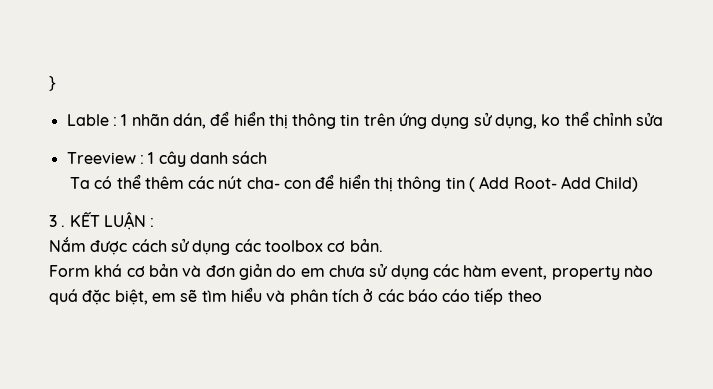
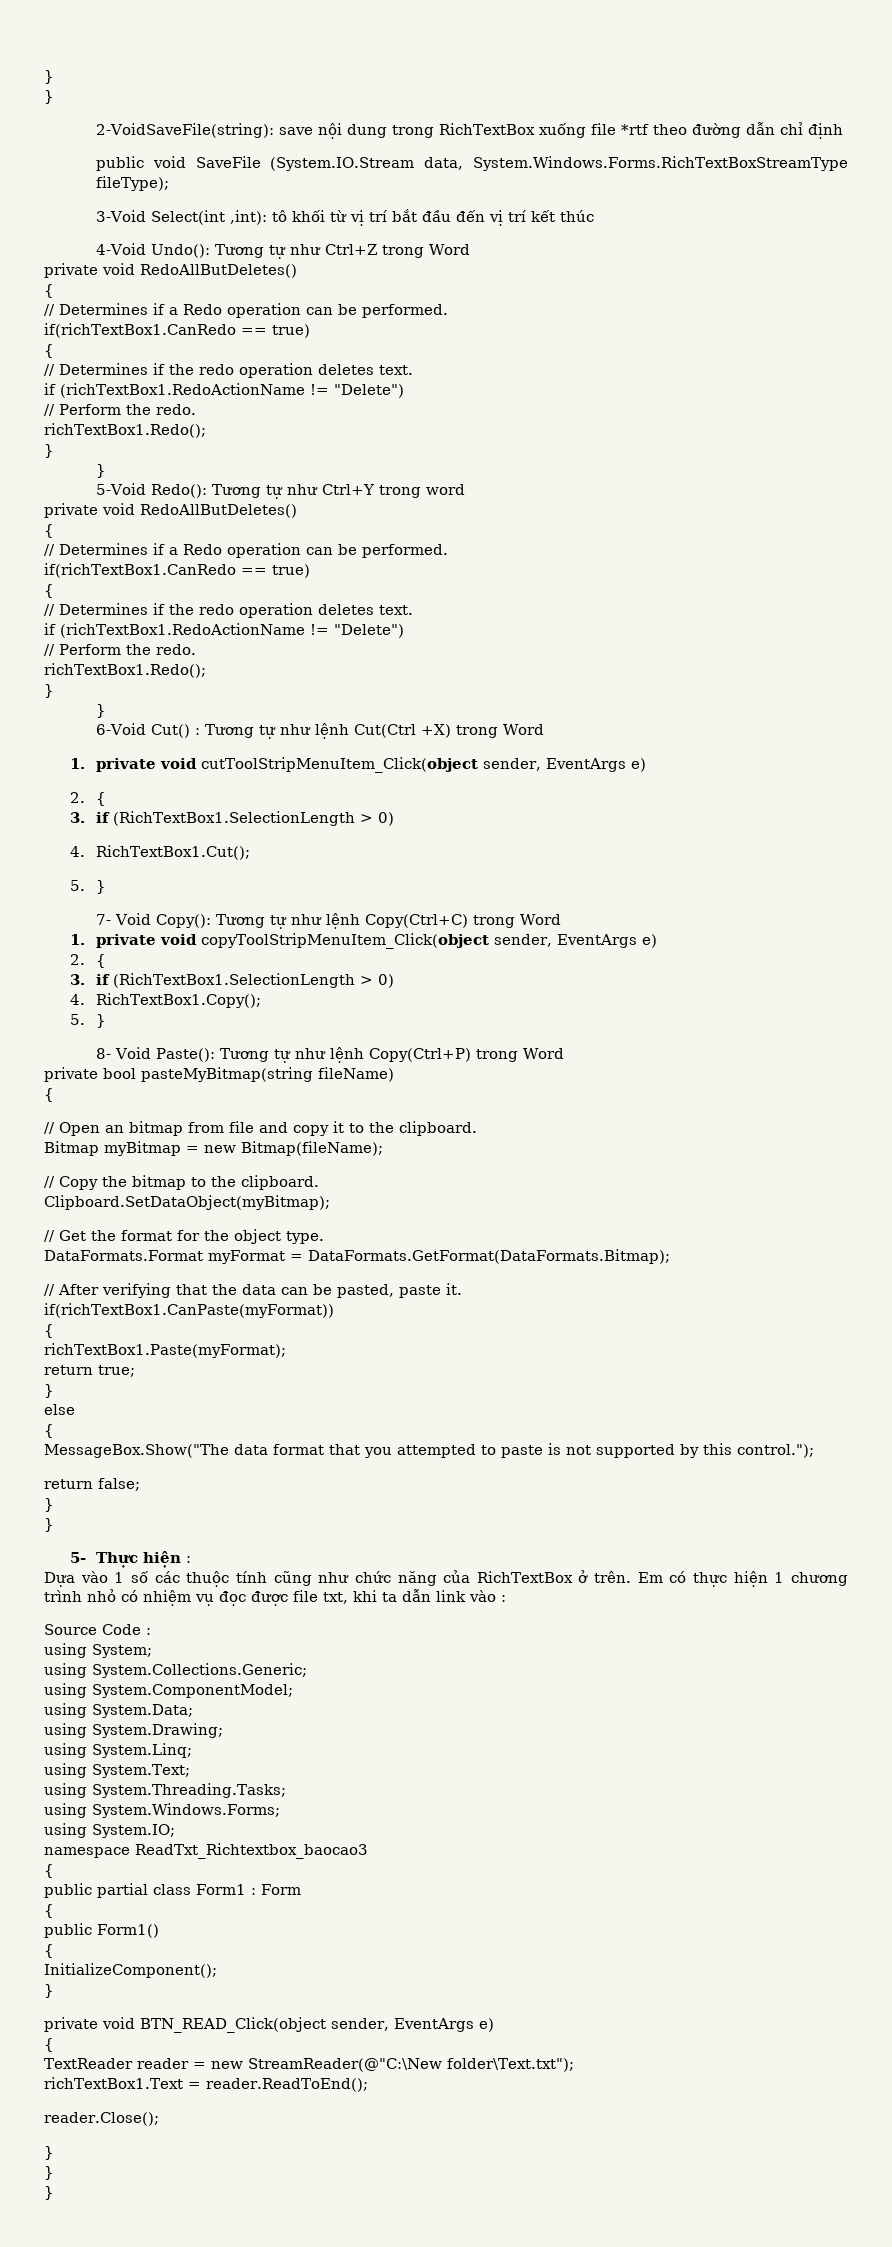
[49,76,56,91] [66,111,664,129] [66,151,268,167] [69,174,639,192] [49,212,155,230] [49,237,383,255] [49,263,654,280] [49,287,542,305] } // Lable : 1 nhãn dán, để hiển thị thông tin trên ứng dụng sử dụng, ko thể chỉnh sửa // Treeview : 1 cây danh sách // Ta có thể thêm các nút cha- con để hiển thị thông tin ( Add Root- Add Child) // 3 . KẾT LUẬN : // Nắm được cách sử dụng các toolbox cơ bản. // Form khá cơ bản và đơn giản do em chưa sử dụng các hàm event, property nào quá đặc biệt, em sẽ tìm hiểu và phân tích ở các báo cáo tiếp theo -> [44,70,54,84] [44,90,54,104] [95,122,843,139] [95,156,849,171] [95,176,169,191] [95,209,594,226] [95,243,470,259] [44,263,297,278] [44,284,54,298] [44,303,448,318] [44,323,310,338] [44,344,54,358] [44,363,413,378] [44,383,404,398] [44,404,196,416] [44,423,206,438] [44,444,54,458] [95,464,106,478] [95,483,465,499] [44,503,297,518] [44,524,54,538] [44,543,448,558] [44,563,310,578] [44,584,54,598] [44,603,413,618] [44,623,404,638] [44,644,196,656] [44,663,206,678] [44,684,54,698] [95,704,106,718] [95,723,544,739] [69,757,646,773] [69,792,106,806] [69,811,394,826] [69,845,250,860] [69,880,106,894] [95,913,561,929] [69,933,657,949] [69,954,106,968] [69,973,394,988] [69,993,261,1008] [69,1014,106,1028] [95,1047,564,1063] [44,1067,394,1082] [44,1088,54,1102] [44,1121,477,1136] [44,1141,383,1156] [44,1175,319,1190] [44,1195,330,1210] [44,1229,324,1244] [44,1249,670,1264] [44,1283,462,1298] [44,1303,334,1318] [44,1324,54,1338] [44,1343,286,1358] [44,1365,135,1377] [44,1384,54,1398] [44,1404,75,1415] [44,1424,54,1438] [44,1443,814,1458] [44,1478,140,1491] [44,1498,54,1512] [44,1518,54,1532] [69,1551,191,1568] [44,1570,849,1587] [44,1589,506,1606] [44,1624,151,1635] [44,1643,152,1658] [44,1663,307,1678] [44,1683,293,1698] [44,1703,193,1718] [44,1723,223,1738] [44,1743,192,1758] [44,1763,190,1778] [44,1783,286,1798] [44,1803,280,1818] [44,1823,175,1838] [44,1843,368,1859] [44,1864,54,1878] [44,1883,301,1898] [44,1904,54,1918] [44,1923,159,1938] [44,1944,54,1958] [44,1963,217,1978] [44,1984,54,1998] [44,2017,494,2033] [44,2038,54,2052] [44,2058,574,2072] [44,2077,368,2092] [44,2112,159,2126] [44,2146,54,2160] [44,2166,54,2180] [44,2186,54,2200] } // } // 2-VoidSaveFile(string): save nội dung trong RichTextBox xuống file *rtf theo đường dẫn chỉ định // public void SaveFile (System.IO.Stream data, System.Windows.Forms.RichTextBoxStreamType fileType); // 3-Void Select(int ,int): tô khối từ vị trí bắt đầu đến vị trí kết thúc // 4-Void Undo(): Tương tự như Ctrl+Z trong Word // private void RedoAllButDeletes() // { // // Determines if a Redo operation can be performed. // if(richTextBox1.CanRedo == true) // { // // Determines if the redo operation deletes text. // if (richTextBox1.RedoActionName != "Delete") // // Perform the redo. // richTextBox1.Redo(); // } // } // 5-Void Redo(): Tương tự như Ctrl+Y trong word // private void RedoAllButDeletes() // { // // Determines if a Redo operation can be performed. // if(richTextBox1.CanRedo == true) // { // // Determines if the redo operation deletes text. // if (richTextBox1.RedoActionName != "Delete") // // Perform the redo. // richTextBox1.Redo(); // } // } // 6-Void Cut() : Tương tự như lệnh Cut(Ctrl +X) trong Word // 1. private void cutToolStripMenuItem_Click(object sender, EventArgs e) // 2. { // 3. if (RichTextBox1.SelectionLength > 0) // 4. RichTextBox1.Cut(); // 5. } // 7- Void Copy(): Tương tự như lệnh Copy(Ctrl+C) trong Word // 1. private void copyToolStripMenuItem_Click(object sender, EventArgs e) // 2. { // 3. if (RichTextBox1.SelectionLength > 0) // 4. RichTextBox1.Copy(); // 5. } // 8- Void Paste(): Tương tự như lệnh Copy(Ctrl+P) trong Word // private bool pasteMyBitmap(string fileName) // { // // Open an bitmap from file and copy it to the clipboard. // Bitmap myBitmap = new Bitmap(fileName); // // Copy the bitmap to the clipboard. // Clipboard.SetDataObject(myBitmap); // // Get the format for the object type. // DataFormats.Format myFormat = DataFormats.GetFormat(DataFormats.Bitmap); // // After verifying that the data can be pasted, paste it. // if(richTextBox1.CanPaste(myFormat)) // { // richTextBox1.Paste(myFormat); // return true; // } // else // { // MessageBox.Show("The data format that you attempted to paste is not supported by this control."); // return false; // } // } // 5- Thực hiện : // Dựa vào 1 số các thuộc tính cũng như chức năng của RichTextBox ở trên. Em có thực hiện 1 chương trình nhỏ có nhiệm vụ đọc được file txt, khi ta dẫn link vào : // Source Code : // using System; // using System.Collections.Generic; // using System.ComponentModel; // using System.Data; // using System.Drawing; // using System.Linq; // using System.Text; // using System.Threading.Tasks; // using System.Windows.Forms; // using System.IO; // namespace ReadTxt_Richtextbox_baocao3 // { // public partial class Form1 : Form // { // public Form1() // { // InitializeComponent(); // } // private void BTN_READ_Click(object sender, EventArgs e) // { // TextReader reader = new StreamReader(@"C:\New folder\Text.txt"); // richTextBox1.Text = reader.ReadToEnd(); // reader.Close(); // } // } // }

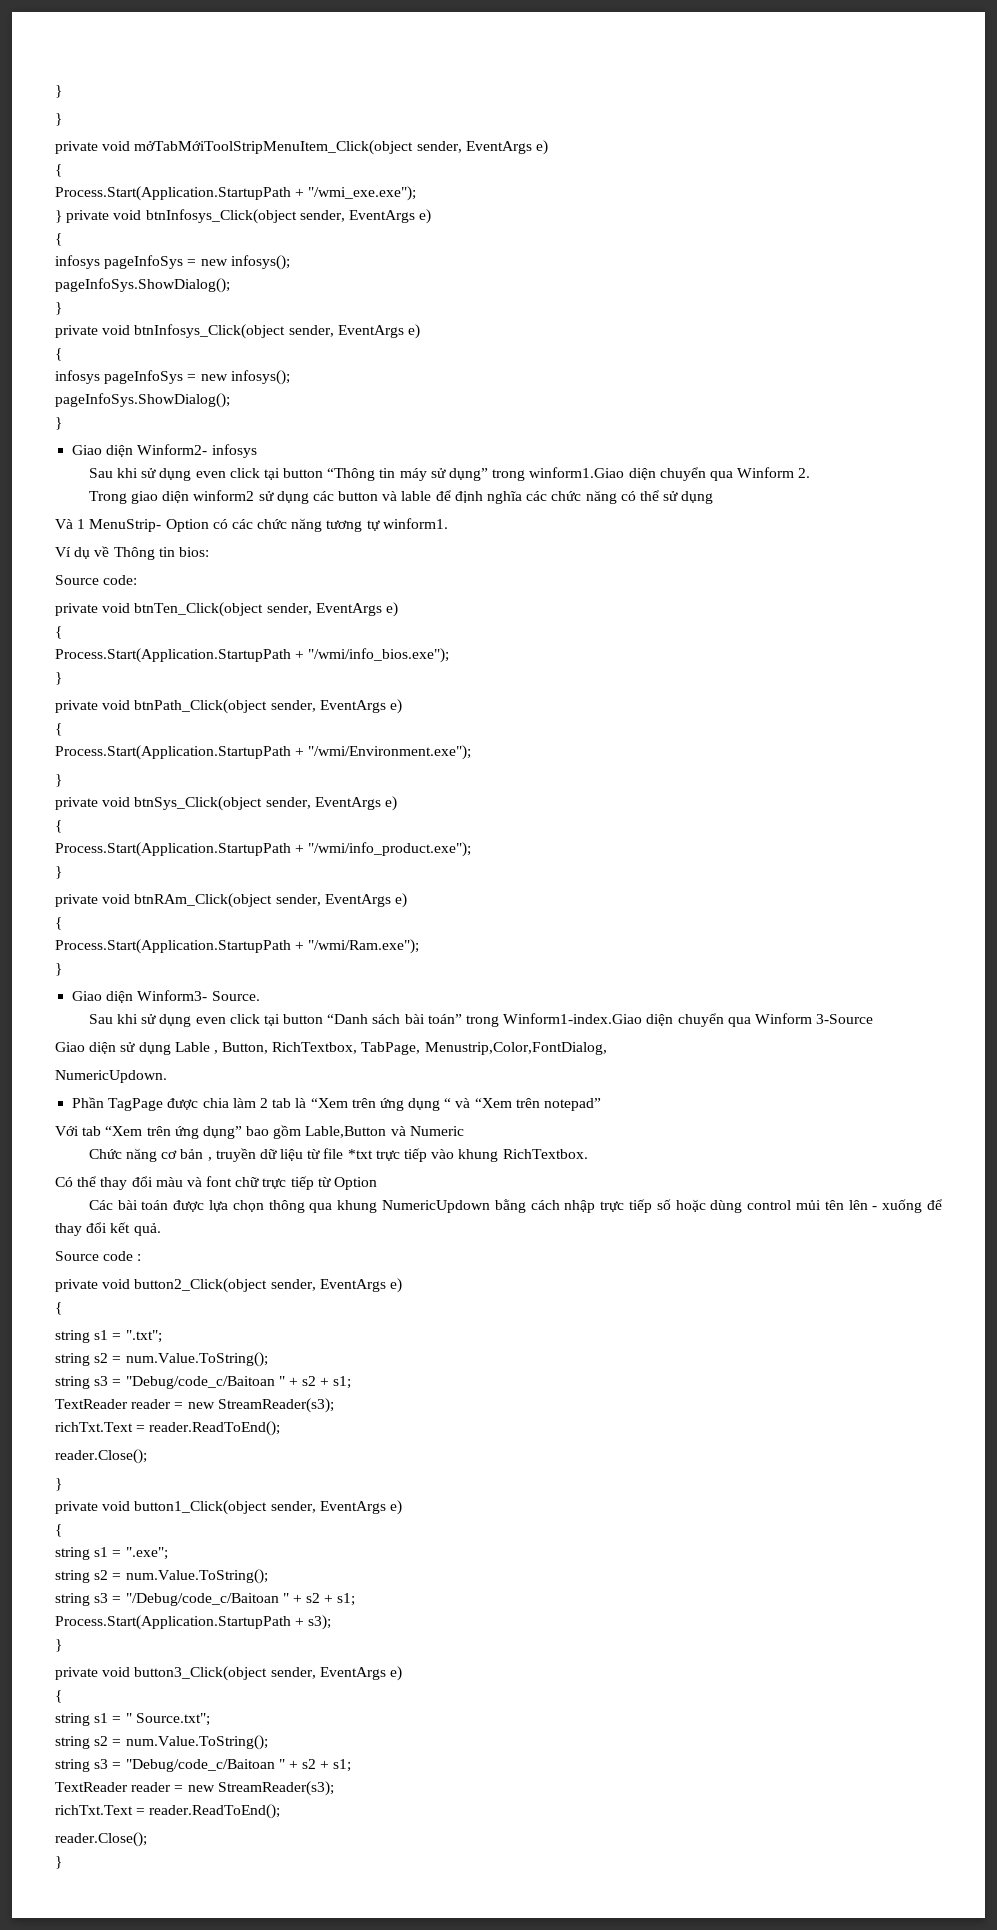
[44,70,54,84] [44,90,54,104] [95,122,843,139] [95,156,849,171] [95,176,169,191] [95,209,594,226] [95,243,470,259] [44,263,297,278] [44,284,54,298] [44,303,448,318] [44,323,310,338] [44,344,54,358] [44,363,413,378] [44,383,404,398] [44,404,196,416] [44,423,206,438] [44,444,54,458] [95,464,106,478] [95,483,465,499] [44,503,297,518] [44,524,54,538] [44,543,448,558] [44,563,310,578] [44,584,54,598] [44,603,413,618] [44,623,404,638] [44,644,196,656] [44,663,206,678] [44,684,54,698] [95,704,106,718] [95,723,544,739] [69,757,646,773] [69,792,106,806] [69,811,394,826] [69,845,250,860] [69,880,106,894] [95,913,561,929] [69,933,657,949] [69,954,106,968] [69,973,394,988] [69,993,261,1008] [69,1014,106,1028] [95,1047,564,1063] [44,1067,394,1082] [44,1088,54,1102] [44,1121,477,1136] [44,1141,383,1156] [44,1175,319,1190] [44,1195,330,1210] [44,1229,324,1244] [44,1249,670,1264] [44,1283,462,1298] [44,1303,334,1318] [44,1324,54,1338] [44,1343,286,1358] [44,1365,135,1377] [44,1384,54,1398] [44,1404,75,1415] [44,1424,54,1438] [44,1443,814,1458] [44,1478,140,1491] [44,1498,54,1512] [44,1518,54,1532] [69,1551,191,1568] [44,1570,849,1587] [44,1589,506,1606] [44,1624,151,1635] [44,1643,152,1658] [44,1663,307,1678] [44,1683,293,1698] [44,1703,193,1718] [44,1723,223,1738] [44,1743,192,1758] [44,1763,190,1778] [44,1783,286,1798] [44,1803,280,1818] [44,1823,175,1838] [44,1843,368,1859] [44,1864,54,1878] [44,1883,301,1898] [44,1904,54,1918] [44,1923,159,1938] [44,1944,54,1958] [44,1963,217,1978] [44,1984,54,1998] [44,2017,494,2033] [44,2038,54,2052] [44,2058,574,2072] [44,2077,183,2089] } // } // 2-VoidSaveFile(string): save nội dung trong RichTextBox xuống file *rtf theo đường dẫn chỉ định // public void SaveFile (System.IO.Stream data, System.Windows.Forms.RichTextBoxStreamType fileType); // 3-Void Select(int ,int): tô khối từ vị trí bắt đầu đến vị trí kết thúc // 4-Void Undo(): Tương tự như Ctrl+Z trong Word // private void RedoAllButDeletes() // { // // Determines if a Redo operation can be performed. // if(richTextBox1.CanRedo == true) // { // // Determines if the redo operation deletes text. // if (richTextBox1.RedoActionName != "Delete") // // Perform the redo. // richTextBox1.Redo(); // } // } // 5-Void Redo(): Tương tự như Ctrl+Y trong word // private void RedoAllButDeletes() // { // // Determines if a Redo operation can be performed. // if(richTextBox1.CanRedo == true) // { // // Determines if the redo operation deletes text. // if (richTextBox1.RedoActionName != "Delete") // // Perform the redo. // richTextBox1.Redo(); // } // } // 6-Void Cut() : Tương tự như lệnh Cut(Ctrl +X) trong Word // 1. private void cutToolStripMenuItem_Click(object sender, EventArgs e) // 2. { // 3. if (RichTextBox1.SelectionLength > 0) // 4. RichTextBox1.Cut(); // 5. } // 7- Void Copy(): Tương tự như lệnh Copy(Ctrl+C) trong Word // 1. private void copyToolStripMenuItem_Click(object sender, EventArgs e) // 2. { // 3. if (RichTextBox1.SelectionLength > 0) // 4. RichTextBox1.Copy(); // 5. } // 8- Void Paste(): Tương tự như lệnh Copy(Ctrl+P) trong Word // private bool pasteMyBitmap(string fileName) // { // // Open an bitmap from file and copy it to the clipboard. // Bitmap myBitmap = new Bitmap(fileName); // // Copy the bitmap to the clipboard. // Clipboard.SetDataObject(myBitmap); // // Get the format for the object type. // DataFormats.Format myFormat = DataFormats.GetFormat(DataFormats.Bitmap); // // After verifying that the data can be pasted, paste it. // if(richTextBox1.CanPaste(myFormat)) // { // richTextBox1.Paste(myFormat); // return true; // } // else // { // MessageBox.Show("The data format that you attempted to paste is not supported by this control."); // return false; // } // } // 5- Thực hiện : // Dựa vào 1 số các thuộc tính cũng như chức năng của RichTextBox ở trên. Em có thực hiện 1 chương trình nhỏ có nhiệm vụ đọc được file txt, khi ta dẫn link vào : // Source Code : // using System; // using System.Collections.Generic; // using System.ComponentModel; // using System.Data; // using System.Drawing; // using System.Linq; // using System.Text; // using System.Threading.Tasks; // using System.Windows.Forms; // using System.IO; // namespace ReadTxt_Richtextbox_baocao3 // { // public partial class Form1 : Form // { // public Form1() // { // InitializeComponent(); // } // private void BTN_READ_Click(object sender, EventArgs e) // { // TextReader reader = new StreamReader(@"C:\New folder\Text.txt"); // richTextBox1.Text -> [55,85,62,98] [55,113,62,126] [55,140,548,155] [55,164,62,177] [55,186,417,201] [55,209,432,224] [55,233,62,246] [55,255,290,270] [55,278,230,293] [55,302,62,315] [55,324,420,339] [55,348,62,361] [55,370,290,385] [55,393,230,408] [55,417,62,430] [72,444,257,458] [88,467,811,481] [88,490,714,504] [55,518,448,532] [55,546,209,560] [55,575,138,585] [55,602,398,617] [55,626,62,639] [55,648,450,663] [55,672,62,685] [55,699,402,714] [55,723,62,736] [55,745,472,760] [55,774,62,787] [55,796,397,811] [55,820,62,833] [55,842,472,857] [55,866,62,879] [55,893,407,908] [55,917,62,930] [55,939,420,954] [55,963,62,976] [72,990,260,1003] [88,1013,874,1027] [55,1042,607,1055] [55,1070,167,1083] [72,1097,602,1111] [55,1125,464,1139] [88,1148,588,1162] [55,1176,378,1190] [88,1199,943,1213] [55,1222,161,1236] [55,1251,142,1261] [55,1278,402,1293] [55,1302,62,1315] [55,1330,162,1343] [55,1352,268,1367] [55,1376,352,1389] [55,1398,334,1413] [55,1422,133,1432] } // } // private void mởTabMớiToolStripMenuItem_Click(object sender, EventArgs e) // { // Process.Start(Application.StartupPath + "/wmi_exe.exe"); // } private void btnInfosys_Click(object sender, EventArgs e) // { // infosys pageInfoSys = new infosys(); // pageInfoSys.ShowDialog(); // } // private void btnInfosys_Click(object sender, EventArgs e) // { // infosys pageInfoSys = new infosys(); // pageInfoSys.ShowDialog(); // } // Giao diện Winform2- infosys // Sau khi sử dụng even click tại button “Thông tin máy sử dụng” trong winform1.Giao diện chuyển qua Winform 2. // Trong giao diện winform2 sử dụng các button và lable để định nghĩa các chức năng có thể sử dụng // Và 1 MenuStrip- Option có các chức năng tương tự winform1. // Ví dụ về Thông tin bios: // Source code: // private void btnTen_Click(object sender, EventArgs e) // { // Process.Start(Application.StartupPath + "/wmi/info_bios.exe"); // } // private void btnPath_Click(object sender, EventArgs e) // { // Process.Start(Application.StartupPath + "/wmi/Environment.exe"); // } // private void btnSys_Click(object sender, EventArgs e) // { // Process.Start(Application.StartupPath + "/wmi/info_product.exe"); // } // private void btnRAm_Click(object sender, EventArgs e) // { // Process.Start(Application.StartupPath + "/wmi/Ram.exe"); // } // Giao diện Winform3- Source. // Sau khi sử dụng even click tại button “Danh sách bài toán” trong Winform1-index.Giao diện chuyển qua Winform 3-Source // Giao diện sử dụng Lable , Button, RichTextbox, TabPage, Menustrip,Color,FontDialog, // NumericUpdown. // Phần TagPage được chia làm 2 tab là “Xem trên ứng dụng “ và “Xem trên notepad” // Với tab “Xem trên ứng dụng” bao gồm Lable,Button và Numeric // Chức năng cơ bản , truyền dữ liệu từ file *txt trực tiếp vào khung RichTextbox. // Có thể thay đổi màu và font chữ trực tiếp từ Option // Các bài toán được lựa chọn thông qua khung NumericUpdown bằng cách nhập trực tiếp số hoặc dùng control mủi tên lên - xuống để thay đổi kết quả. // Source code : // private void button2_Click(object sender, EventArgs e) // { // string s1 = ".txt"; // string s2 = num.Value.ToString(); // string s3 = "Debug/code_c/Baitoan " + s2 + s1; // TextReader reader = new StreamReader(s3); // richTxt.Text
[44,2166,54,2180] } -> [55,1500,402,1515] [55,1524,62,1537] [55,1547,168,1560] [55,1569,268,1584] [55,1593,356,1606] [55,1615,332,1630] [55,1639,62,1652] [55,1666,402,1681] [55,1690,62,1703] [55,1713,210,1726] [55,1735,268,1750] [55,1759,352,1772] [55,1781,334,1796] [55,1804,281,1819] [55,1832,147,1847] private void button1_Click(object sender, EventArgs e) // { // string s1 = ".exe"; // string s2 = num.Value.ToString(); // string s3 = "/Debug/code_c/Baitoan " + s2 + s1; // Process.Start(Application.StartupPath + s3); // } // private void button3_Click(object sender, EventArgs e) // { // string s1 = " Source.txt"; // string s2 = num.Value.ToString(); // string s3 = "Debug/code_c/Baitoan " + s2 + s1; // TextReader reader = new StreamReader(s3); // richTxt.Text = reader.ReadToEnd(); // reader.Close();

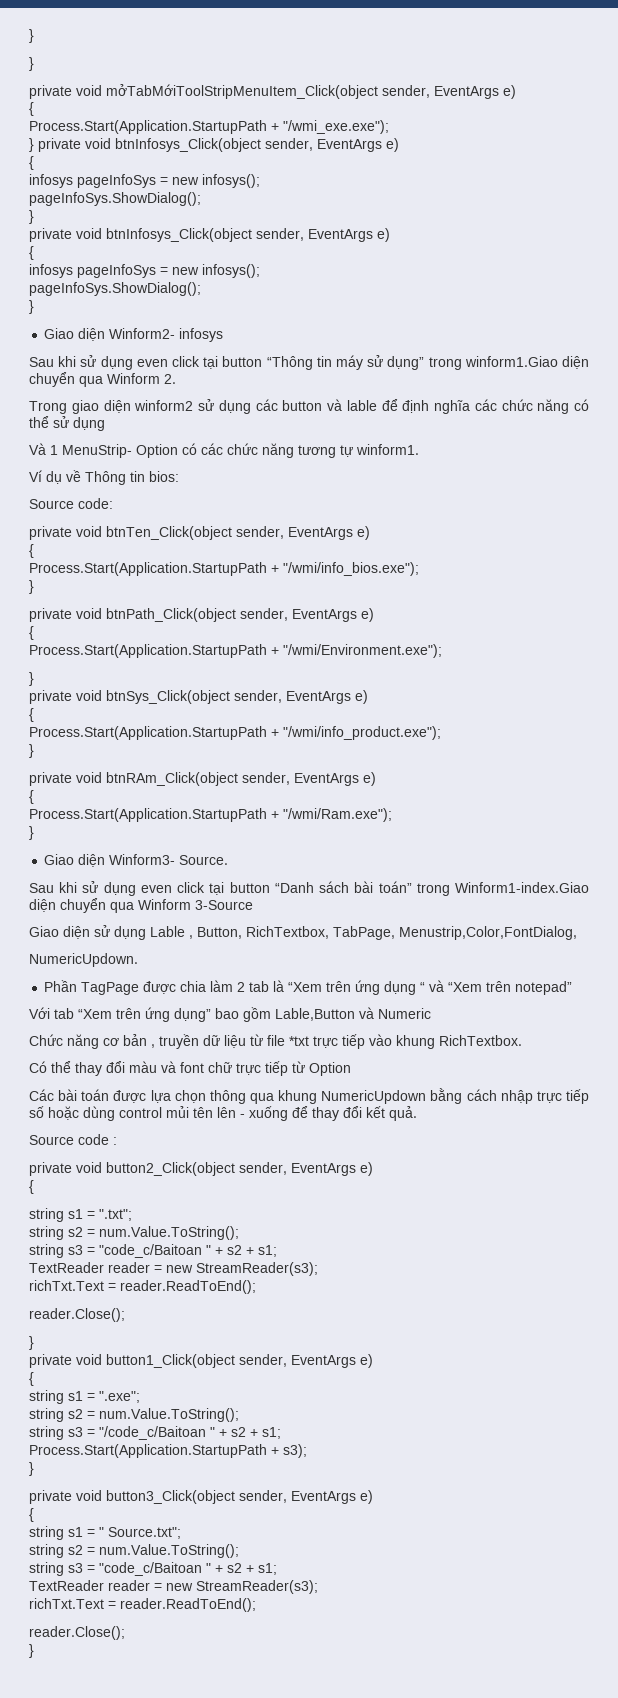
[125,1376,275,1389] "Debug/code_c/Baitoan -> [99,1244,202,1258] "code_c/Baitoan
[125,1593,279,1606] "/Debug/code_c/Baitoan -> [99,1426,206,1440] "/code_c/Baitoan
[125,1759,275,1772] "Debug/code_c/Baitoan -> [99,1562,202,1576] "code_c/Baitoan

